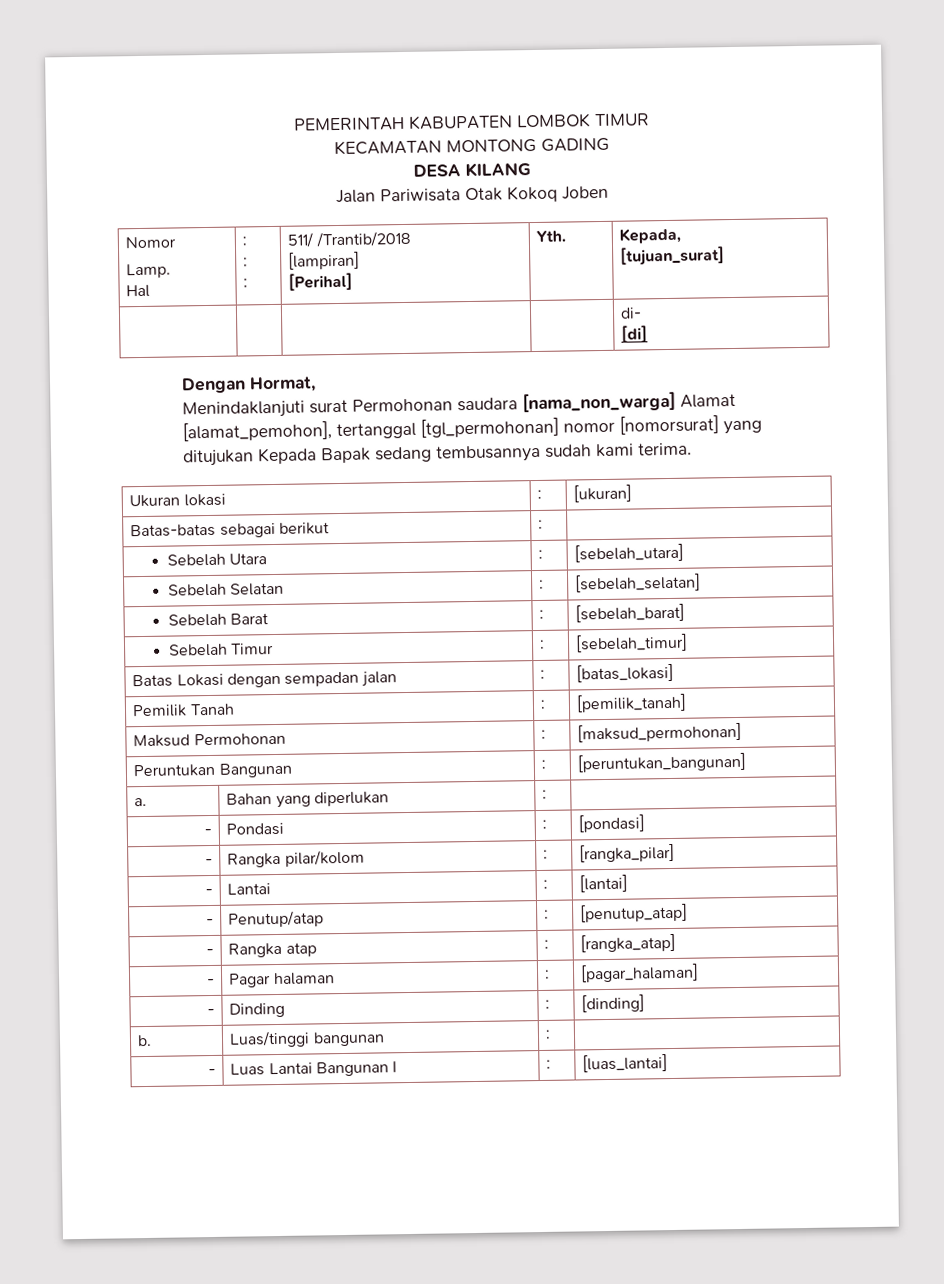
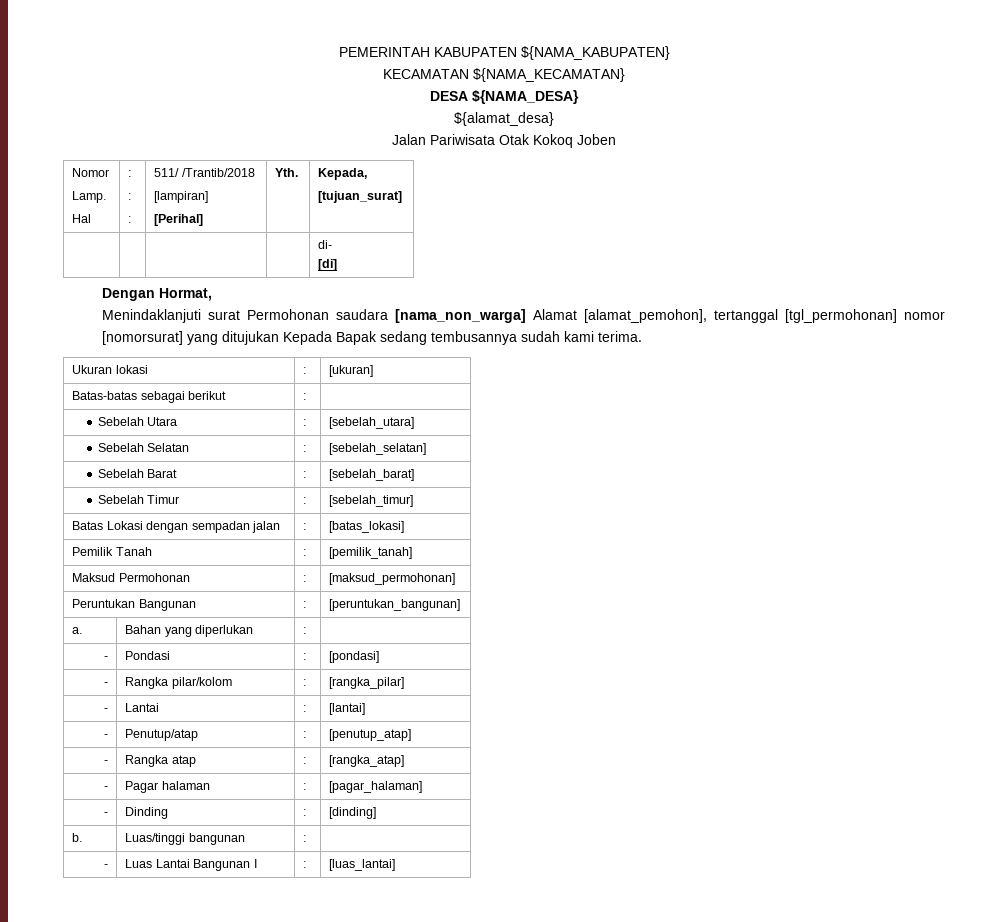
[515,113,650,129] LOMBOK TIMUR -> [520,46,670,60] ${NAMA_KABUPATEN}
[445,137,610,154] MONTONG GADING -> [473,68,625,82] ${NAMA_KECAMATAN}
[464,162,531,178] KILANG -> [472,90,579,104] [454,112,554,126] ${NAMA_DESA} // ${alamat_desa}

